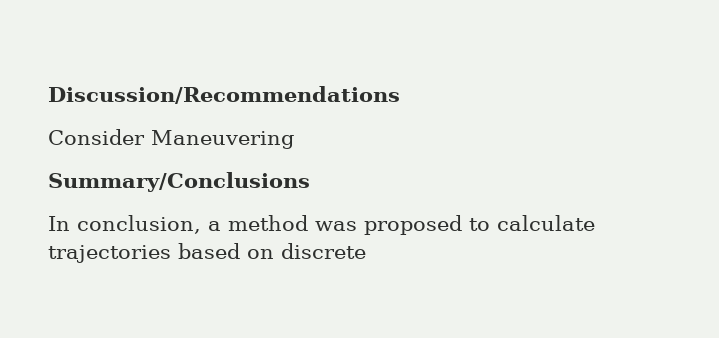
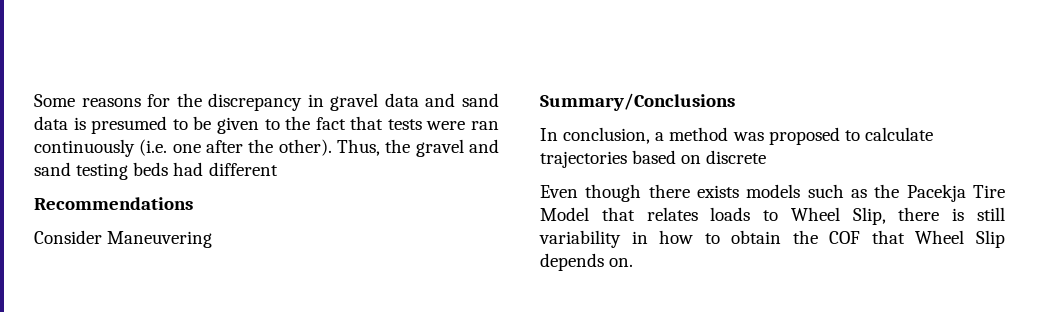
[48,86,400,104] Discussion/Recommendations -> [34,93,499,111] [34,116,499,134] [34,139,499,157] [34,162,278,180] [34,197,193,210] Some reasons for the discrepancy in gravel data and sand data is presumed to be given to the fact that tests were ran continuously (i.e. one after the other). Thus, the gravel and sand testing beds had different // Recommendations
(366, 251) none -> [540,184,1005,202] [540,207,1005,225] [539,230,1005,248] [540,253,634,271] // Even though there exists models such as the Pacekja Tire Model that relates loads to Wheel Slip, there is still variability in how to obtain the COF that Wheel Slip depends on.

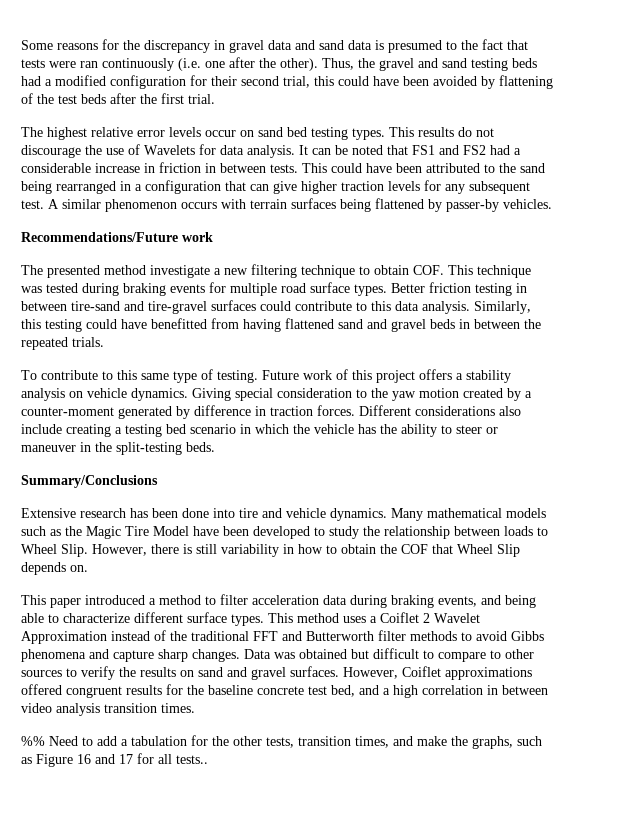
[193,116,280,134] be given to -> (457, 45) none
[208,162,278,176] [34,197,193,210] [34,230,213,248] [540,93,735,111] [540,127,933,145] [540,150,767,168] [540,184,739,202] different // Recommendations // Consider Maneuvering // Summary/Conclusions // In conclusion, a method was proposed to calculate trajectories based on discrete // Even though there exists -> [45,75,553,89] [21,93,215,104] [21,127,494,140] [21,144,521,158] [21,162,545,173] [21,180,530,194] [21,198,552,212] [21,232,213,242] [21,264,531,278] [21,282,527,296] [21,300,531,314] [21,318,541,332] [21,337,104,350] [21,369,511,383] [21,388,532,401] [21,405,521,419] [21,424,498,437] [21,442,215,455] [21,475,158,488] [21,508,502,521] a modified configuration for their second trial, this could have been avoided by flattening of the test beds after the first trial. // The highest relative error levels occur on sand bed testing types. This results do not discourage the use of Wavelets for data analysis. It can be noted that FS1 and FS2 had a considerable increase in friction in between tests. This could have been attributed to the sand being rearranged in a configuration that can give higher traction levels for any subsequent test. A similar phenomenon occurs with terrain surfaces being flattened by passer-by vehicles. // Recommendations/Future work // The presented method investigate a new filtering technique to obtain COF. This technique was tested during braking events for multiple road surface types. Better friction testing in between tire-sand and tire-gravel surfaces could contribute to this data analysis. Similarly, this testing could have benefitted from having flattened sand and gravel beds in between the repeated trials. // To contribute to this same type of testing. Future work of this project offers a stability analysis on vehicle dynamics. Giving special consideration to the yaw motion created by a counter-moment generated by difference in traction forces. Different considerations also include creating a testing bed scenario in which the vehicle has the ability to steer or maneuver in the split-testing beds. // Summary/Conclusions // Extensive research has been done into tire and vehicle dynamics. Many mathematical
[906,184,966,202] Pacekja -> [86,526,121,539] Magic
[601,207,698,221] that relates -> [193,526,500,539] have been developed to study the relationship between
[852,207,886,225] Slip, -> [61,544,147,557] Slip. However,
(634, 262) none -> [21,594,536,608] [21,612,480,626] [21,630,544,644] [21,648,534,662] [21,666,532,680] [21,684,548,698] [21,703,195,716] [21,735,542,749] [21,753,208,767] // This paper introduced a method to filter acceleration data during braking events, and being able to characterize different surface types. This method uses a Coiflet 2 Wavelet Approximation instead of the traditional FFT and Butterworth filter methods to avoid Gibbs phenomena and capture sharp changes. Data was obtained but difficult to compare to other sources to verify the results on sand and gravel surfaces. However, Coiflet approximations offered congruent results for the baseline concrete test bed, and a high correlation in between video analysis transition times. // %% Need to add a tabulation for the other tests, transition times, and make the graphs, such as Figure 16 and 17 for all tests..

